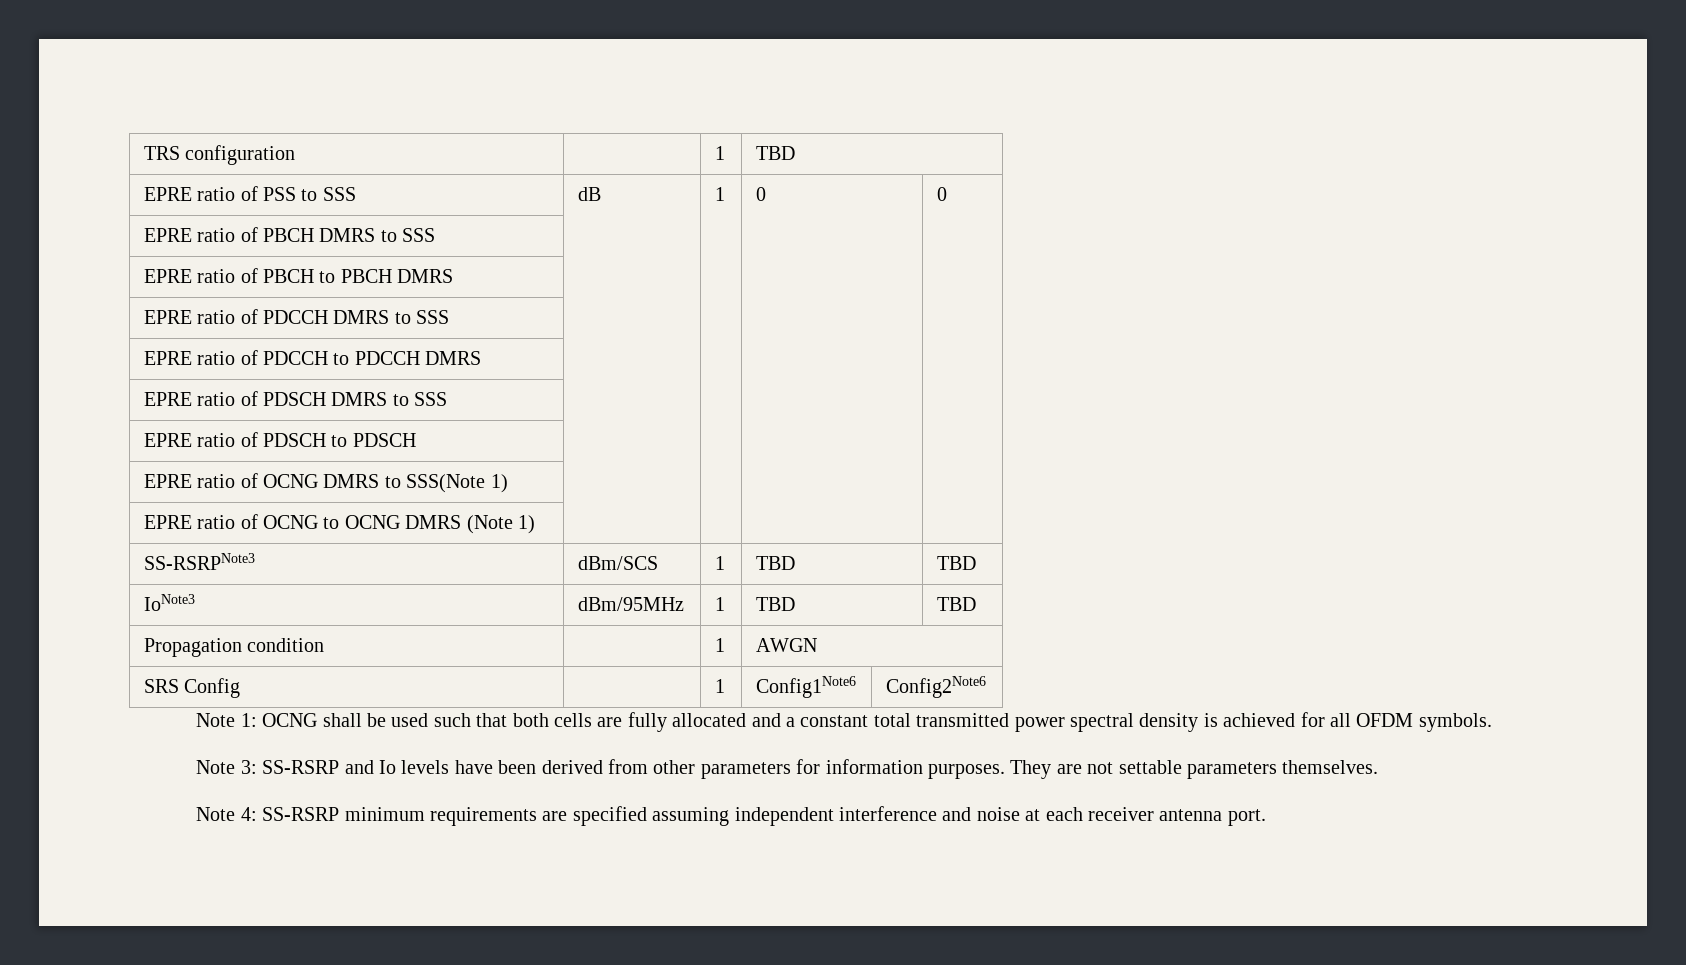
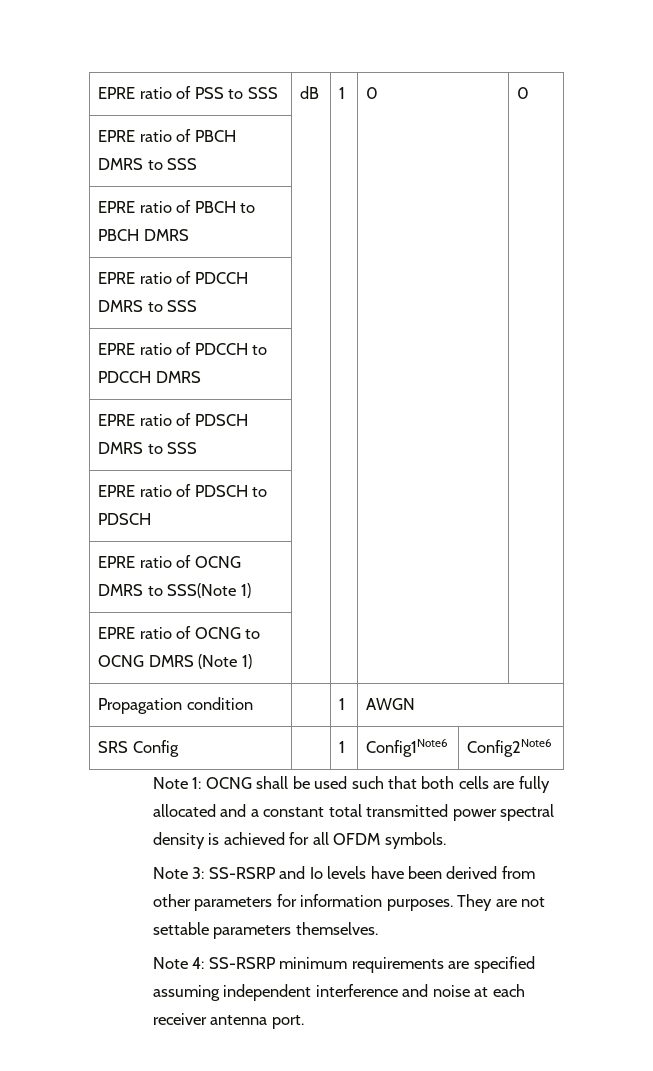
[143,145,296,165] [714,146,725,160] [755,146,795,160] TRS configuration | | 1 | TBD // -> (98, 93) none
[143,553,255,570] [577,556,658,570] [714,556,725,570] [755,556,795,570] [936,556,976,570] [143,594,195,611] [577,597,684,611] [714,597,725,611] [755,597,795,611] [936,597,976,611] // SS-RSRPNote3 | dBm/SCS | 1 | TBD | TBD // IoNote3 | dBm/95MHz | 1 | TBD | TBD -> (252, 661) none

